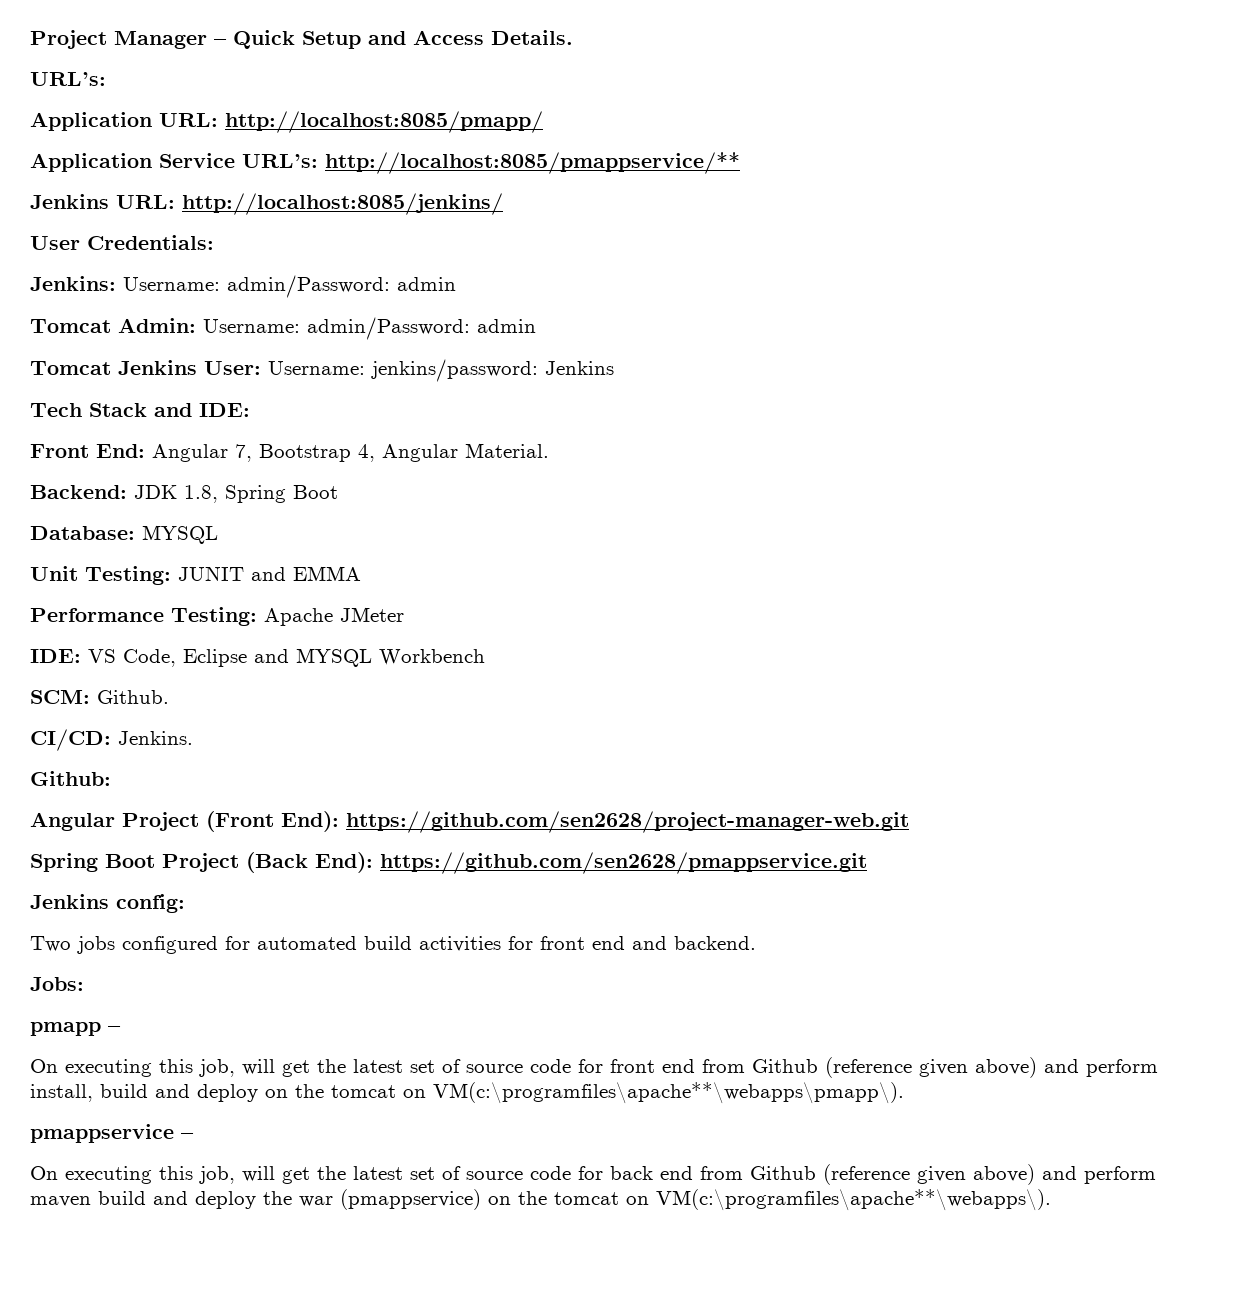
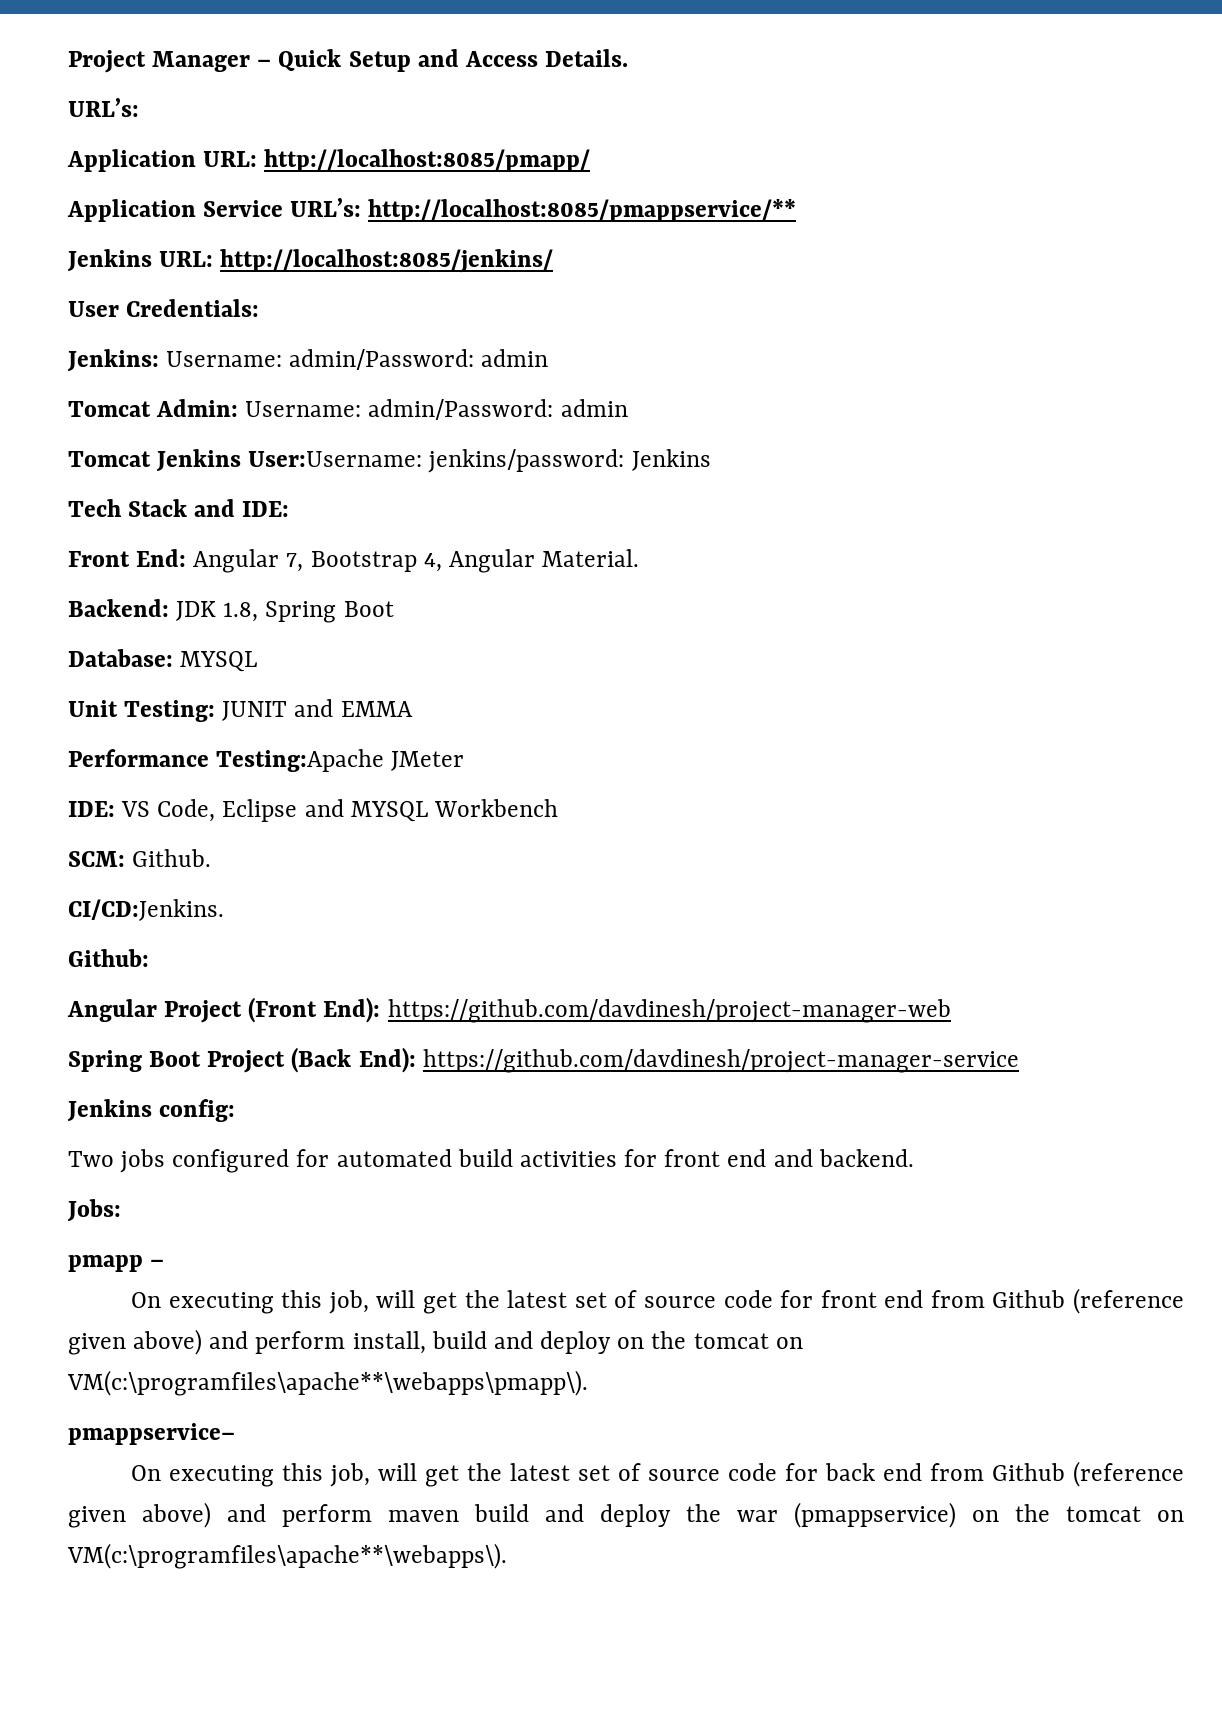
[204,361,365,375] User: Username: -> [248,451,423,467] User:Username:
[171,607,333,626] Testing: Apache -> [216,749,385,772] Testing:Apache
[30,729,193,751] CI/CD: Jenkins. -> [68,899,224,921] CI/CD:Jenkins.
[346,811,909,833] https://github.com/sen2628/project-manager-web.git -> [387,999,951,1023] https://github.com/davdinesh/project-manager-web
[380,852,867,874] https://github.com/sen2628/pmappservice.git -> [422,1049,1019,1073] https://github.com/davdinesh/project-manager-service
[30,1124,194,1143] pmappservice – -> [68,1423,235,1445] pmappservice–

